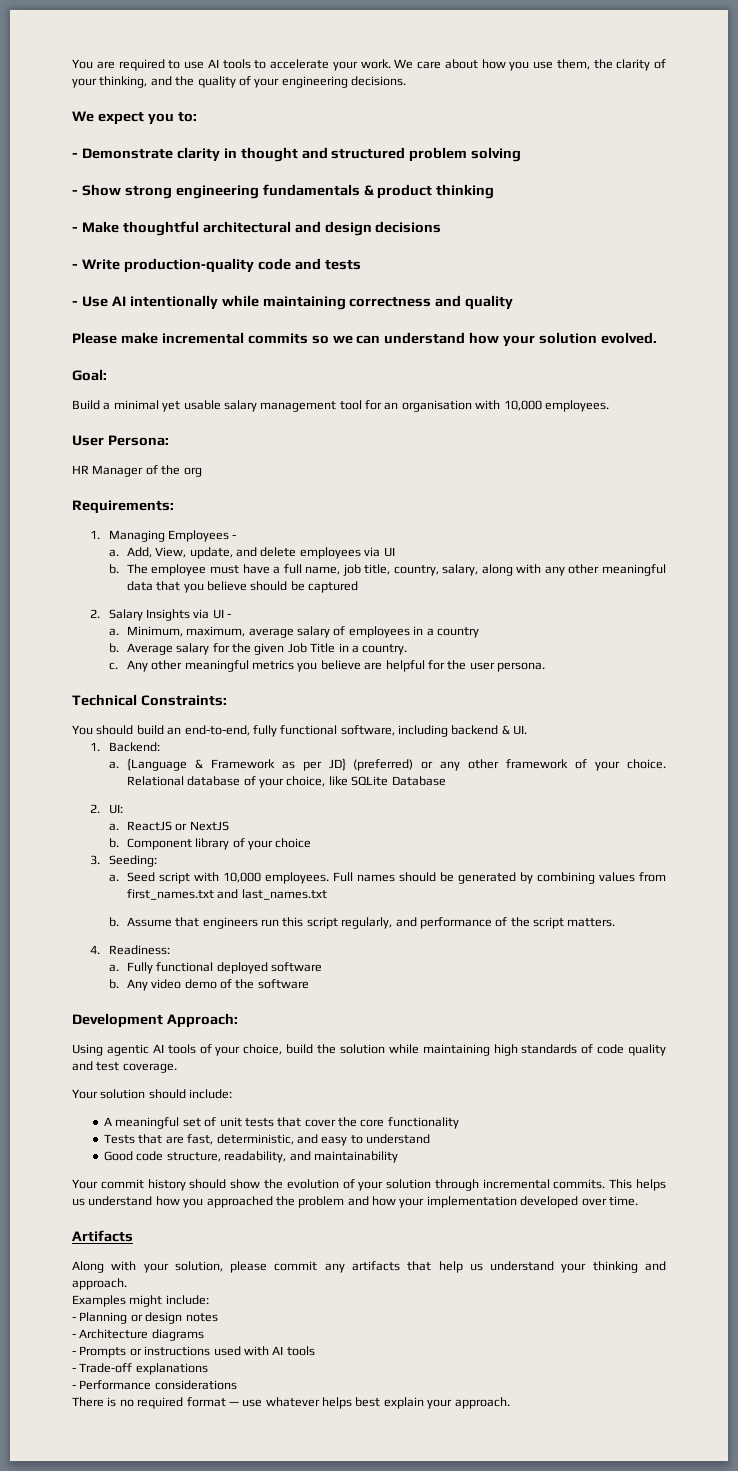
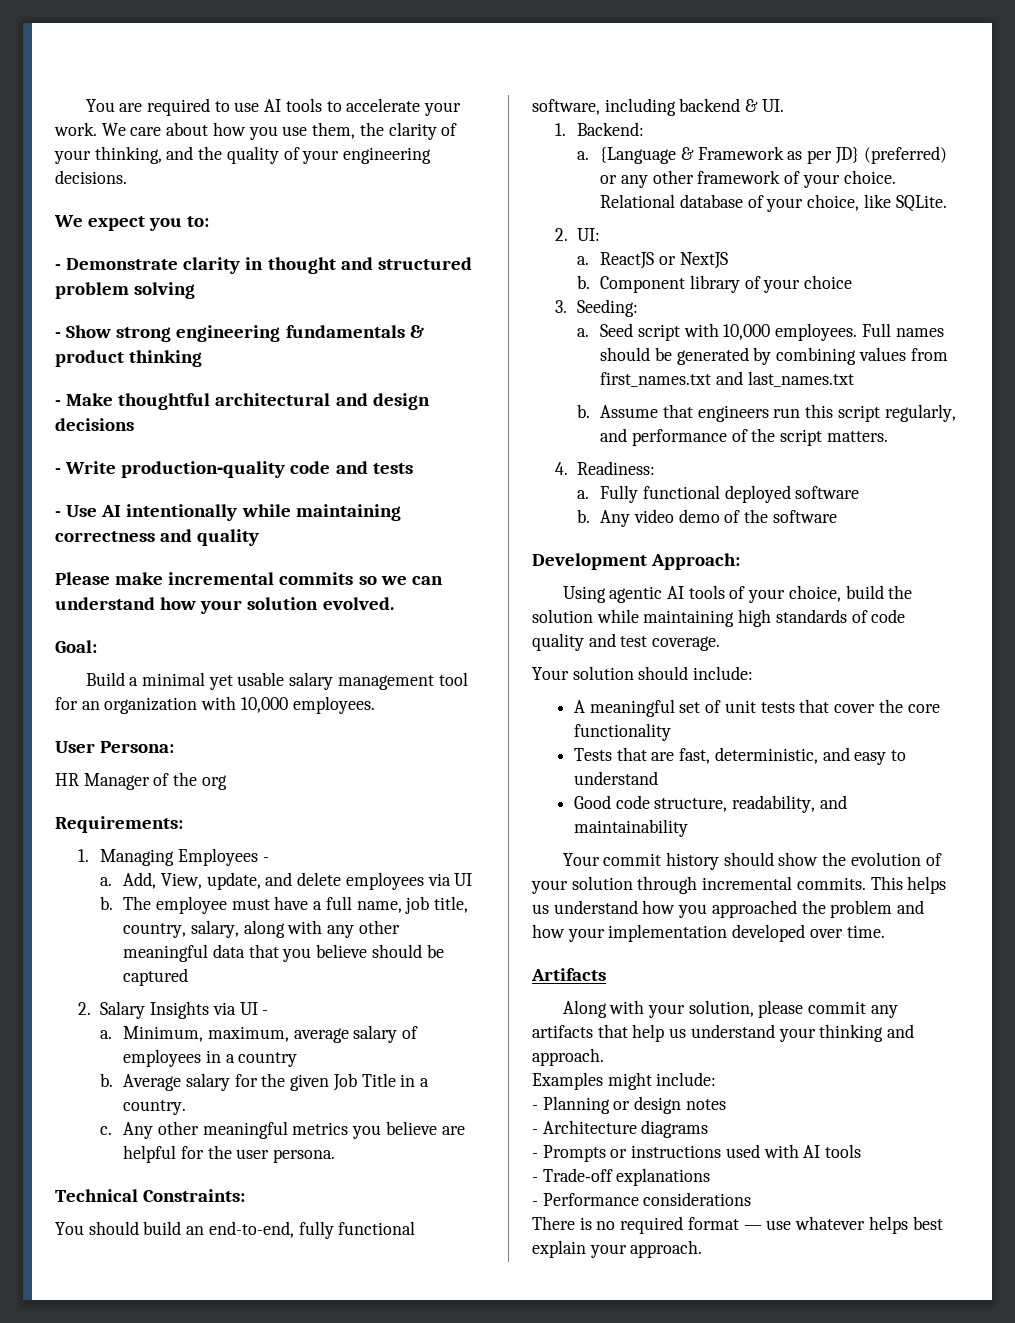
[401,400,472,412] organisation -> [104,697,198,714] organization
[351,776,446,786] SQLite Database -> [895,195,947,212] SQLite.

